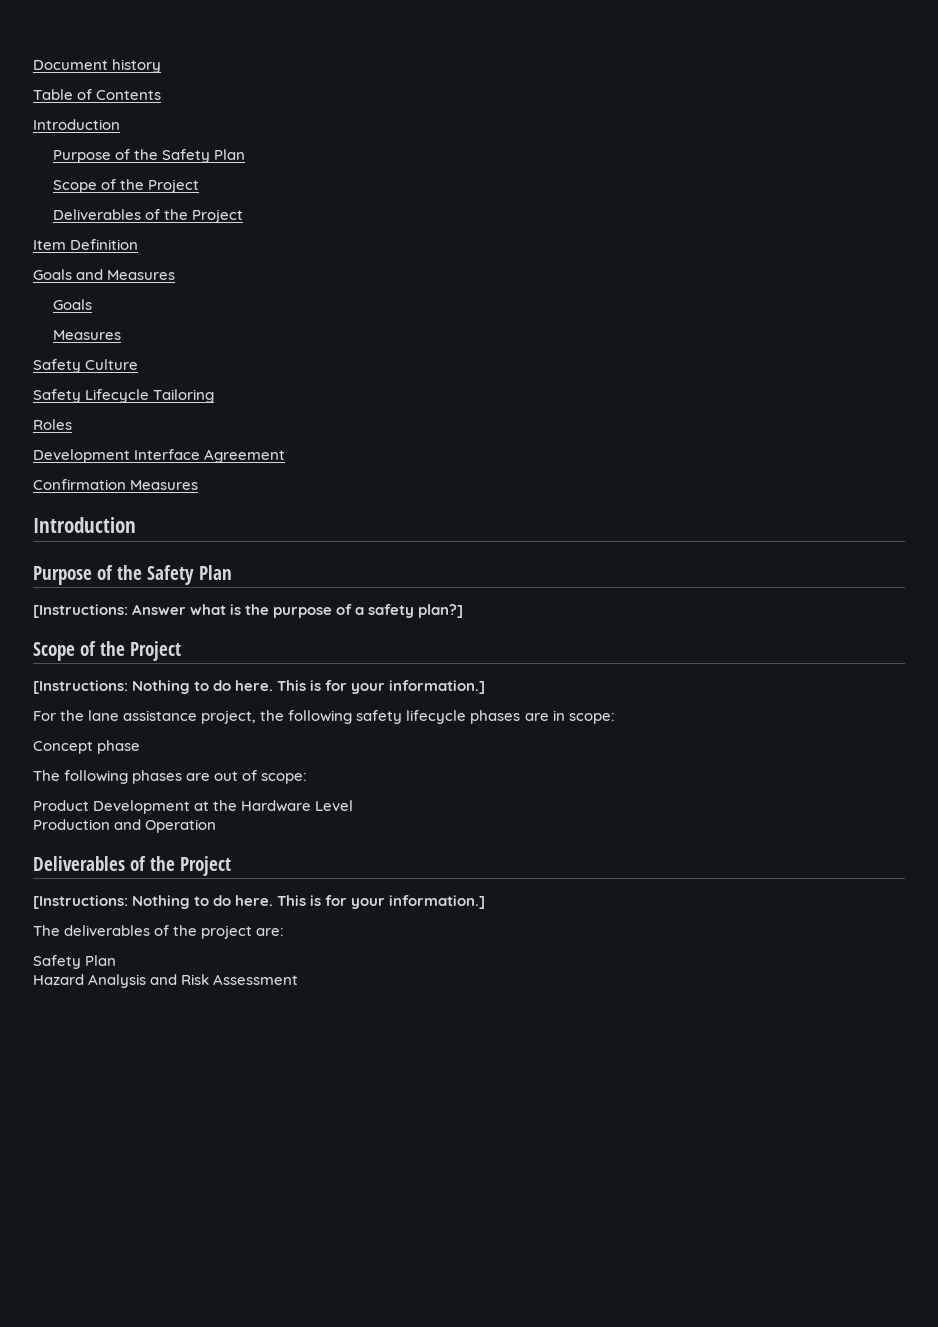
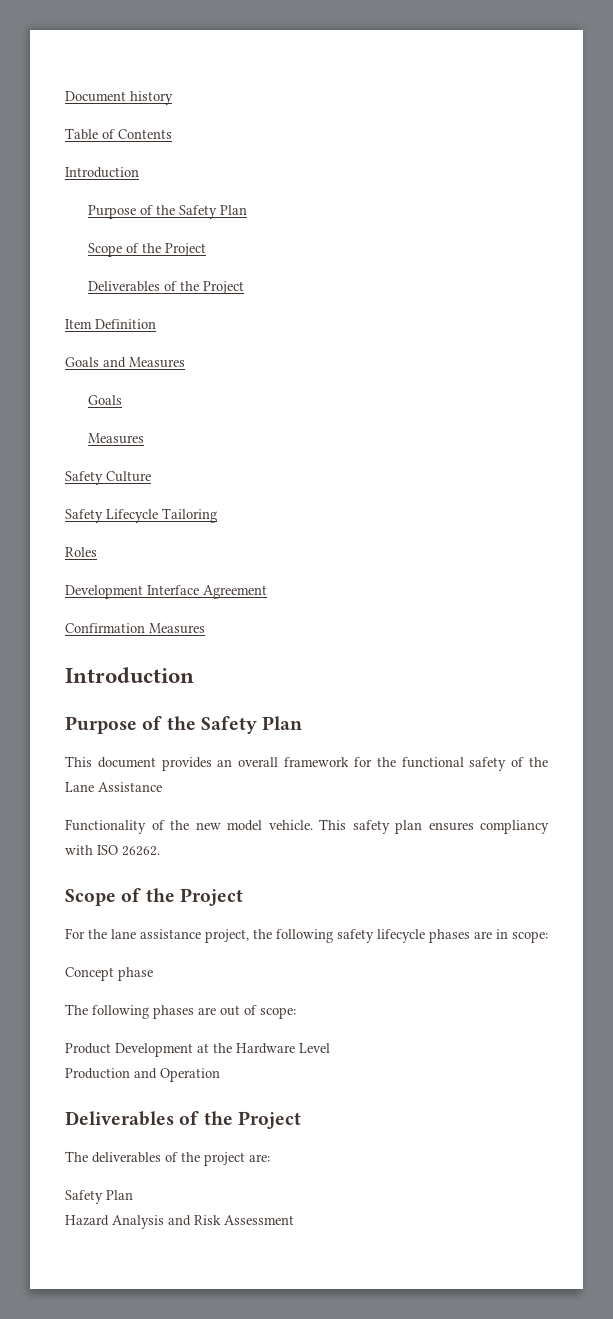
[33,604,464,618] [33,641,182,661] [33,680,486,694] [Instructions: Answer what is the purpose of a safety plan?] // Scope of the Project // [Instructions: Nothing to do here. This is for your information.] -> [65,756,548,771] [65,782,162,792] [65,819,549,834] [65,845,160,856] [65,888,243,906] This document provides an overall framework for the functional safety of the Lane Assistance // Functionality of the new model vehicle. This safety plan ensures compliancy with ISO 26262. // Scope of the Project
[33,895,486,909] // [Instructions: Nothing to do here. This is for your information.] -> (301, 1120) none

